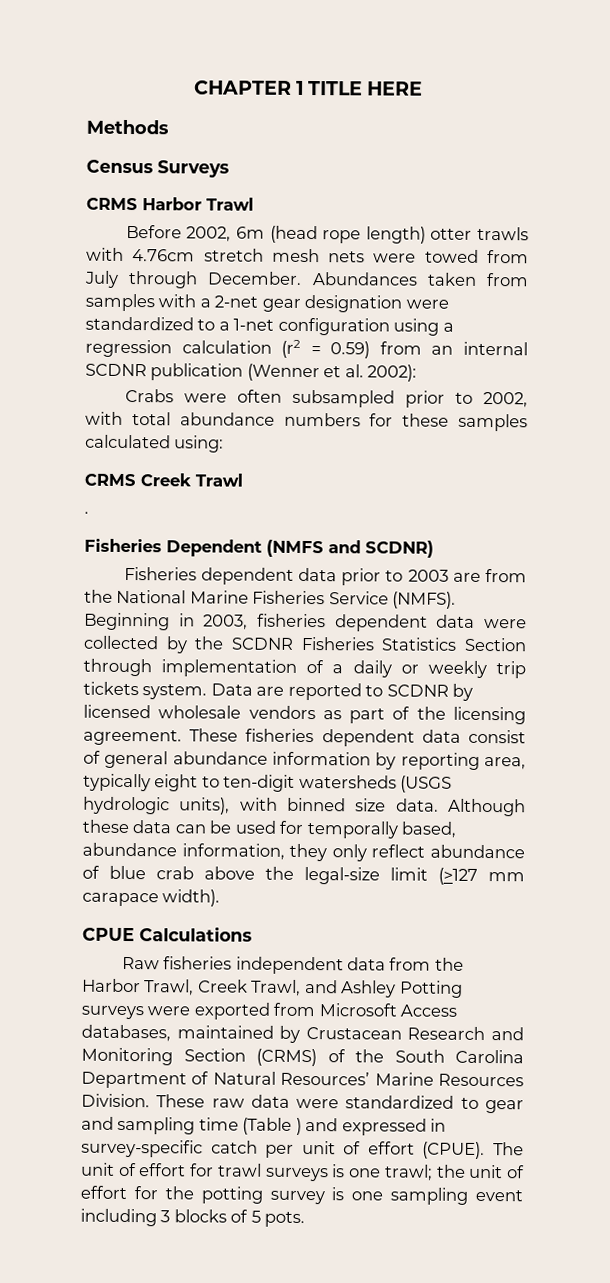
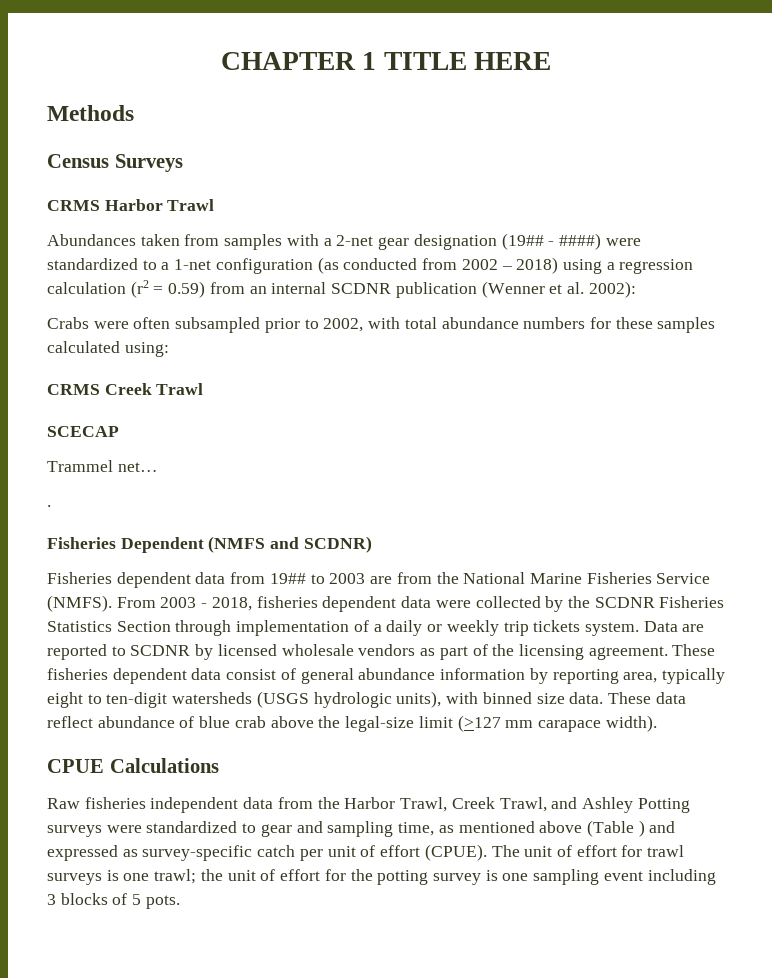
[125,224,529,244] [86,247,529,264] [84,270,303,289] Before 2002, 6m (head rope length) otter trawls with 4.76cm stretch mesh nets were towed from July through December. -> (215, 205) none
(403, 303) none -> [501,233,601,250] (19## - ####)
(390, 326) none -> [317,257,559,274] (as conducted from 2002 – 2018)
(243, 480) none -> [47,426,119,437] [47,460,158,472] // SCECAP // Trammel net…
[341,568,382,586] prior -> [230,572,306,584] from 19##
[84,612,249,631] Beginning in 2003, -> [116,597,252,611] From 2003 - 2018,
[447,798,526,817] [82,819,457,839] [82,842,367,862] Although these data can be used for temporally based, abundance information, they only -> [607,692,686,704] These data
[193,1002,458,1020] [81,1024,524,1043] [81,1047,524,1067] [81,1071,524,1089] [81,1093,340,1109] exported from Microsoft Access databases, maintained by Crustacean Research and Monitoring Section (CRMS) of the South Carolina Department of Natural Resources’ Marine Resources Division. These raw data were -> (142, 829) none
[198,1117,239,1131] time -> [398,821,583,836] time, as mentioned above
[430,1118,447,1132] in -> [122,849,138,857] as

